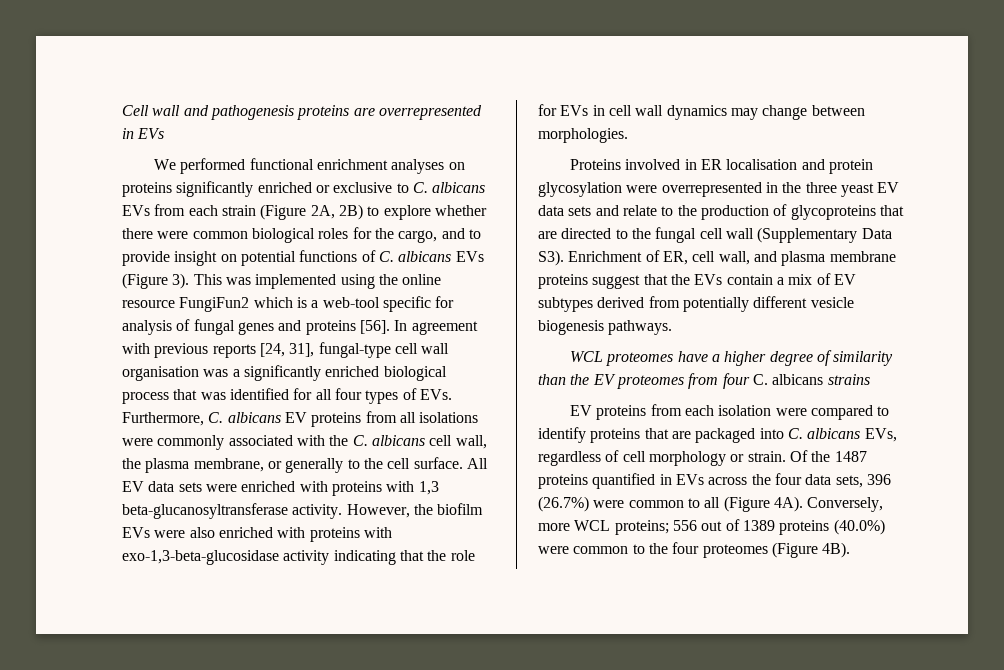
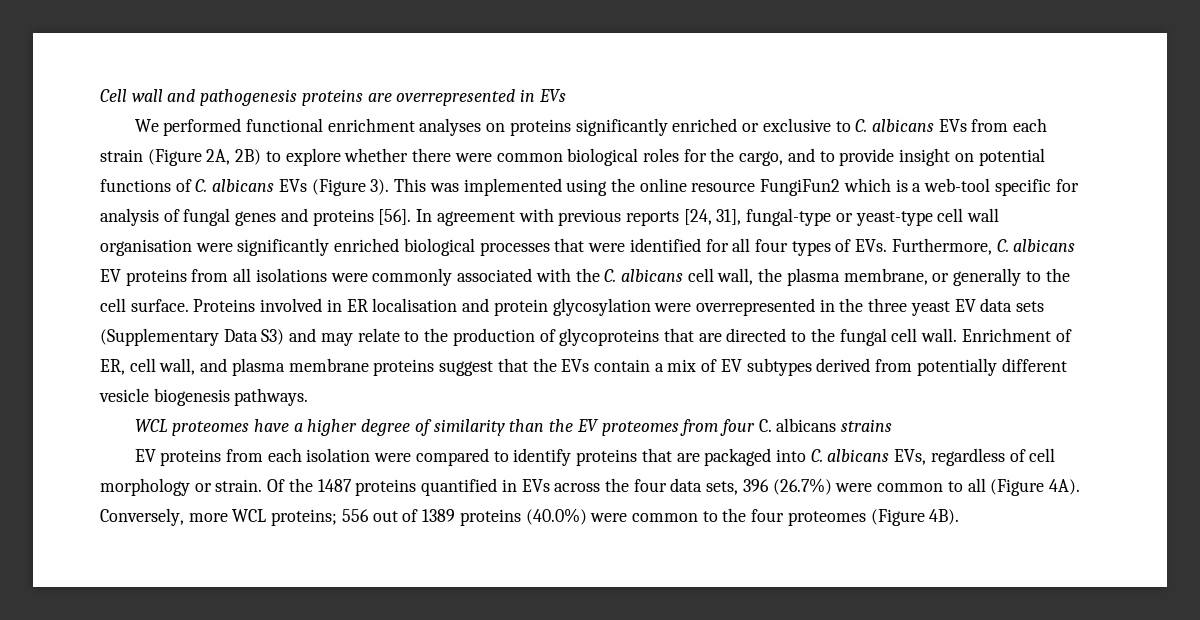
(391, 350) none -> [835,211,933,226] or yeast-type
[203,369,240,377] was a -> [195,243,233,252] were
[122,389,226,404] process that was -> [479,238,626,256] processes that were
[466,458,488,469] [122,481,439,496] [122,503,484,519] [122,527,392,542] [122,550,475,565] [538,104,865,120] [538,128,628,143] All EV data sets were enriched with proteins with 1,3 beta-glucanosyltransferase activity. However, the biofilm EVs were also enriched with proteins with exo-1,3-beta-glucosidase activity indicating that the role for EVs in cell wall dynamics may change between morphologies. // -> (189, 305) none
[595,205,619,216] and -> [100,328,353,346] (Supplementary Data S3) and may
[725,227,892,243] [538,250,564,266] wall (Supplementary Data S3). -> [921,328,958,342] wall.

